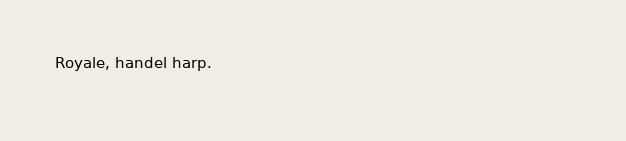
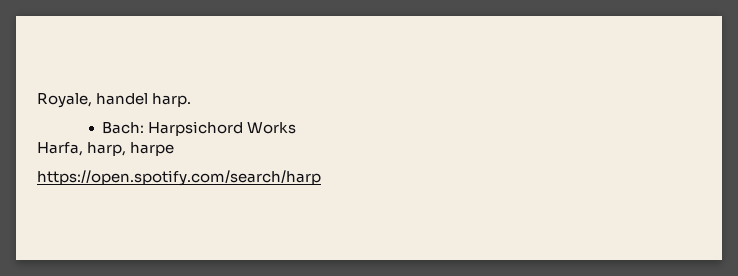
(212, 64) none -> [102,121,297,136] [37,142,175,156] [37,170,321,186] // Bach: Harpsichord Works // Harfa, harp, harpe // https://open.spotify.com/search/harp

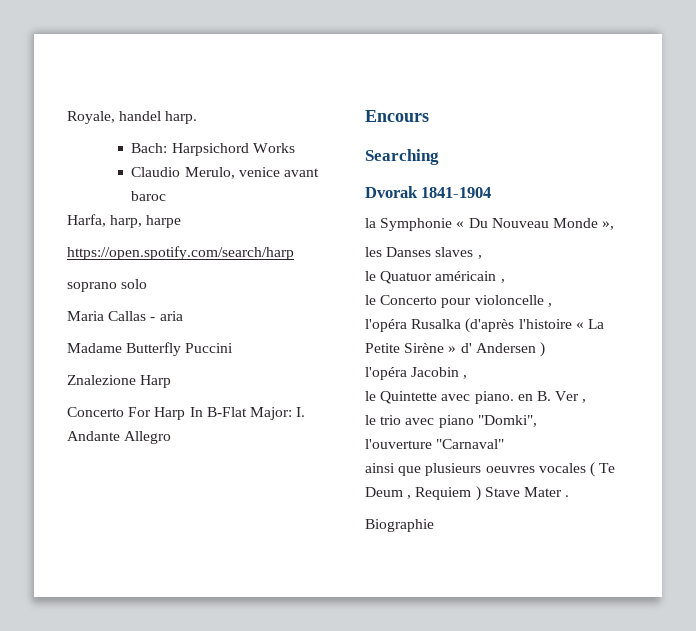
(297, 128) none -> [131,167,320,179] [131,191,167,201] // Claudio Merulo, venice avant baroc
(321, 178) none -> [67,279,148,292] [67,311,183,321] [67,342,234,356] [67,375,172,388] [67,407,306,420] [67,431,172,444] [365,110,429,122] [365,149,439,165] [365,186,492,198] [365,218,615,231] [365,247,482,259] [365,271,505,284] [365,295,552,308] [365,318,604,333] [365,342,545,357] [365,367,468,380] [365,391,587,404] [365,415,537,428] [365,439,505,449] [365,462,616,477] [365,486,570,501] [365,519,434,532] // soprano solo // Maria Callas - aria // Madame Butterfly Puccini // Znalezione Harp // Concerto For Harp In B-Flat Major: I. Andante Allegro // Encours // Searching // Dvorak 1841-1904 // la Symphonie « Du Nouveau Monde », // les Danses slaves , // le Quatuor américain , // le Concerto pour violoncelle , // l'opéra Rusalka (d'après l'histoire « La Petite Sirène » d' Andersen ) // l'opéra Jacobin , // le Quintette avec piano. en B. Ver , // le trio avec piano "Domki", // l'ouverture "Carnaval" // ainsi que plusieurs oeuvres vocales ( Te Deum , Requiem ) Stave Mater . // Biographie

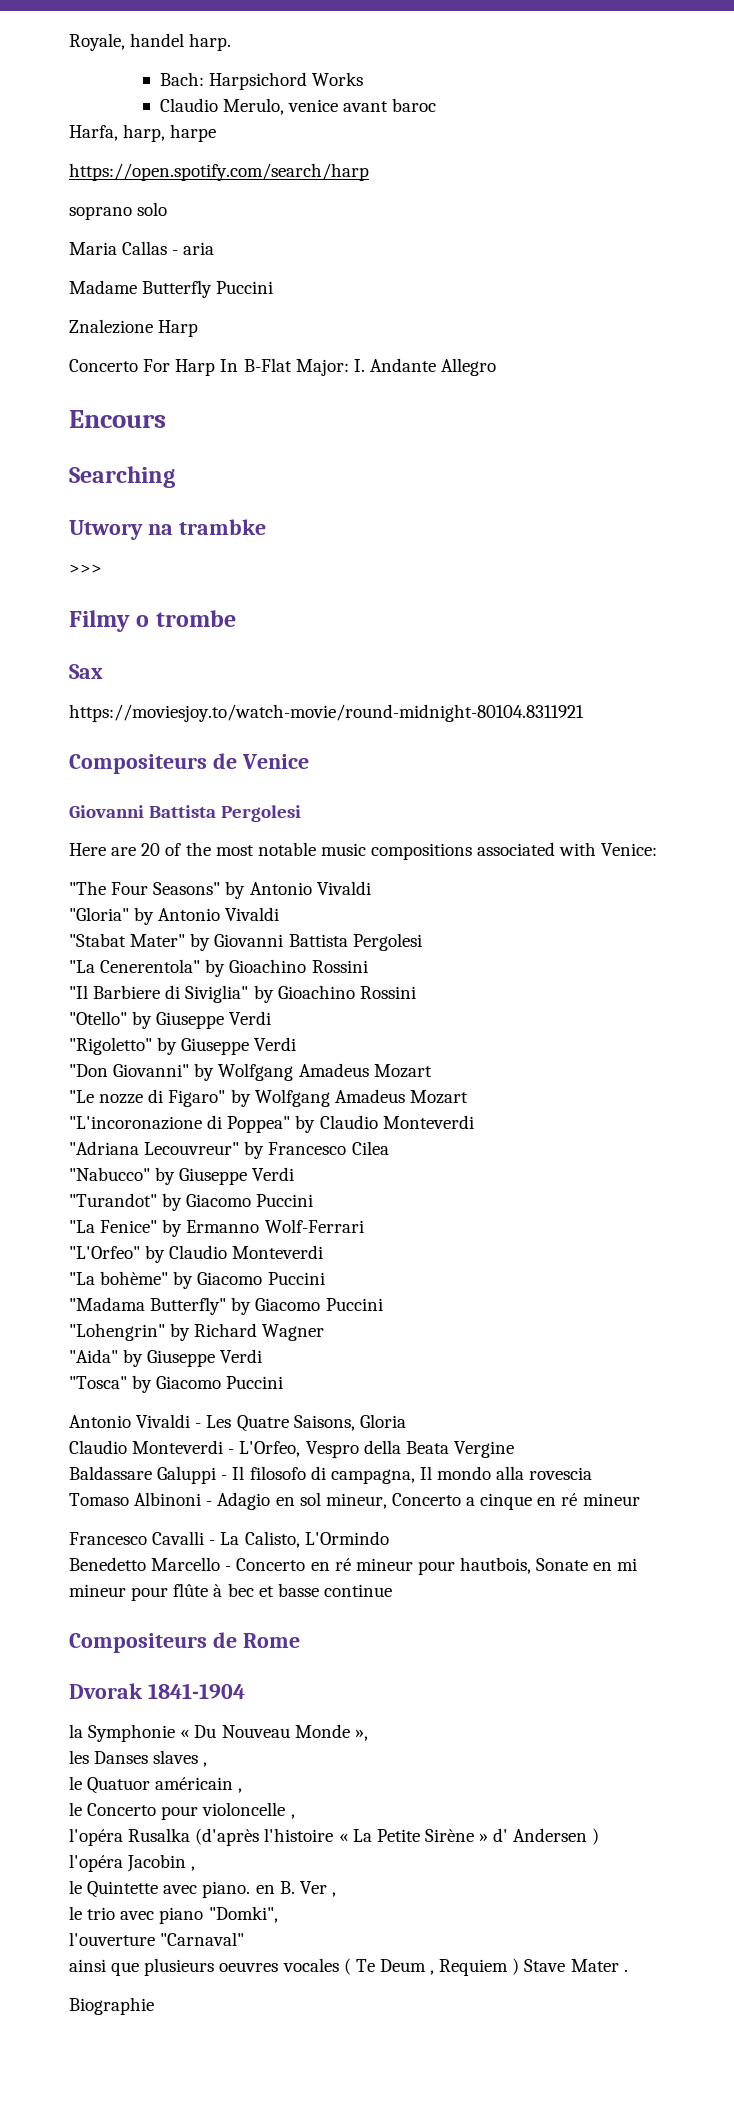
(439, 157) none -> [69,519,266,540] [69,564,102,574] [69,610,236,632] [69,664,103,679] [69,704,584,722] [69,753,309,774] [69,805,302,822] [69,842,658,860] [69,881,371,899] [69,907,280,925] [69,933,422,951] [69,959,368,977] [69,985,416,1003] [69,1011,272,1029] [69,1037,297,1055] [69,1063,432,1081] [69,1089,468,1107] [69,1115,474,1133] [69,1141,389,1159] [69,1167,295,1185] [69,1193,314,1211] [69,1219,364,1237] [69,1245,324,1263] [69,1271,325,1289] [69,1297,383,1315] [69,1323,325,1341] [69,1349,263,1367] [69,1375,284,1393] [69,1414,406,1432] [69,1440,514,1458] [69,1466,593,1484] [69,1492,640,1510] [69,1531,389,1548] [69,1557,638,1575] [69,1583,392,1601] [69,1632,300,1653] // Utwory na trambke // >>> // Filmy o trombe // Sax // https://moviesjoy.to/watch-movie/round-midnight-80104.8311921 // Compositeurs de Venice // Giovanni Battista Pergolesi // Here are 20 of the most notable music compositions associated with Venice: // "The Four Seasons" by Antonio Vivaldi // "Gloria" by Antonio Vivaldi // "Stabat Mater" by Giovanni Battista Pergolesi // "La Cenerentola" by Gioachino Rossini // "Il Barbiere di Siviglia" by Gioachino Rossini // "Otello" by Giuseppe Verdi // "Rigoletto" by Giuseppe Verdi // "Don Giovanni" by Wolfgang Amadeus Mozart // "Le nozze di Figaro" by Wolfgang Amadeus Mozart // "L'incoronazione di Poppea" by Claudio Monteverdi // "Adriana Lecouvreur" by Francesco Cilea // "Nabucco" by Giuseppe Verdi // "Turandot" by Giacomo Puccini // "La Fenice" by Ermanno Wolf-Ferrari // "L'Orfeo" by Claudio Monteverdi // "La bohème" by Giacomo Puccini // "Madama Butterfly" by Giacomo Puccini // "Lohengrin" by Richard Wagner // "Aida" by Giuseppe Verdi // "Tosca" by Giacomo Puccini // Antonio Vivaldi - Les Quatre Saisons, Gloria // Claudio Monteverdi - L'Orfeo, Vespro della Beata Vergine // Baldassare Galuppi - Il filosofo di campagna, Il mondo alla rovescia // Tomaso Albinoni - Adagio en sol mineur, Concerto a cinque en ré mineur // Francesco Cavalli - La Calisto, L'Ormindo // Benedetto Marcello - Concerto en ré mineur pour hautbois, Sonate en mi mineur pour flûte à bec et basse continue // Compositeurs de Rome

